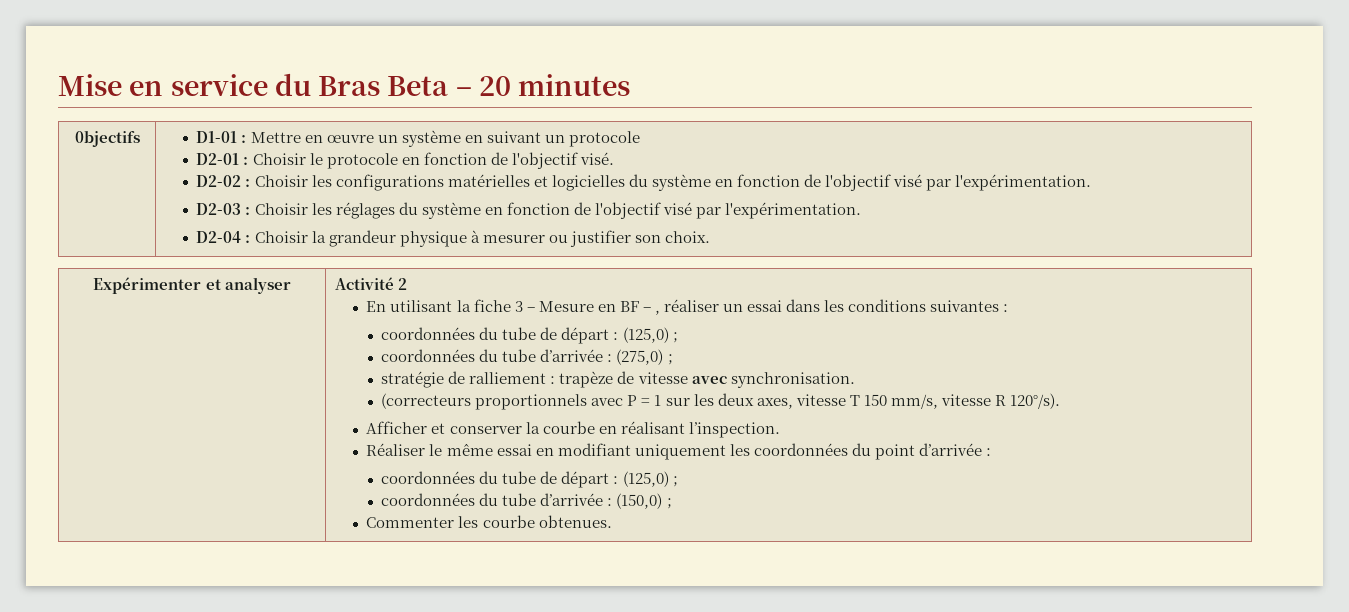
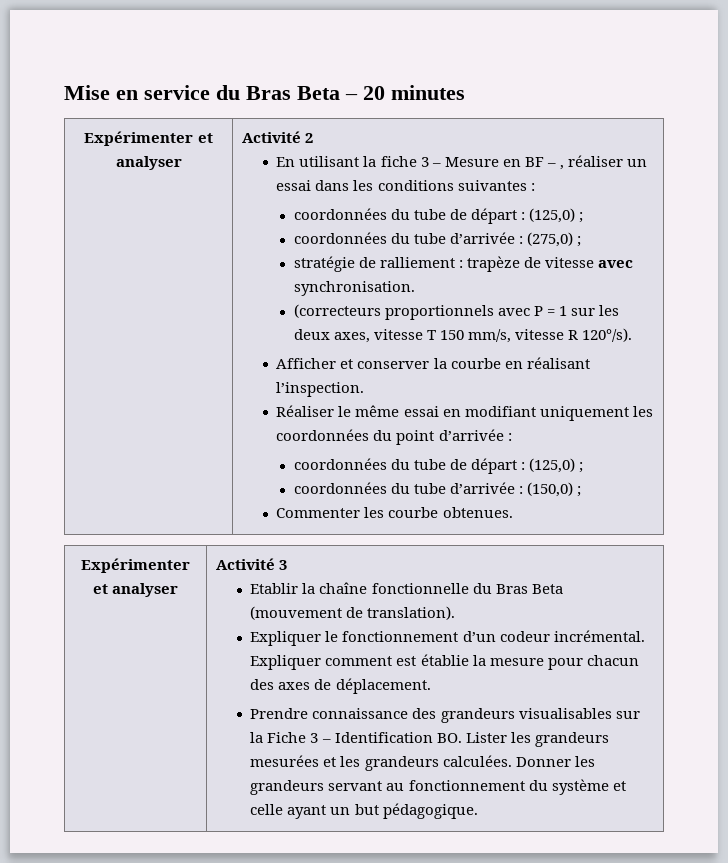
[74,131,140,147] [196,130,640,147] [196,152,614,169] [196,174,1092,191] [196,202,862,219] [196,230,710,247] // 0bjectifs | D1-01 : Mettre en œuvre un système en suivant un protocole // D2-01 : Choisir le protocole en fonction de l'objectif visé. // D2-02 : Choisir les configurations matérielles et logicielles du système en fonction de l'objectif visé par l'expérimentation. // D2-03 : Choisir les réglages du système en fonction de l'objectif visé par l'expérimentation. // D2-04 : Choisir la grandeur physique à mesurer ou justifier son choix. -> (465, 92) none
(612, 521) none -> [81,558,190,573] [92,583,179,597] [216,558,288,570] [250,582,563,594] [250,606,456,620] [250,630,645,646] [250,654,639,670] [250,678,431,694] [250,708,640,723] [250,732,609,747] [250,755,595,771] [250,779,626,795] [250,803,478,819] // Expérimenter et analyser | Activité 3 // Etablir la chaîne fonctionnelle du Bras Beta (mouvement de translation). // Expliquer le fonctionnement d’un codeur incrémental. Expliquer comment est établie la mesure pour chacun des axes de déplacement. // Prendre connaissance des grandeurs visualisables sur la Fiche 3 – Identification BO. Lister les grandeurs mesurées et les grandeurs calculées. Donner les grandeurs servant au fonctionnement du système et celle ayant un but pédagogique.

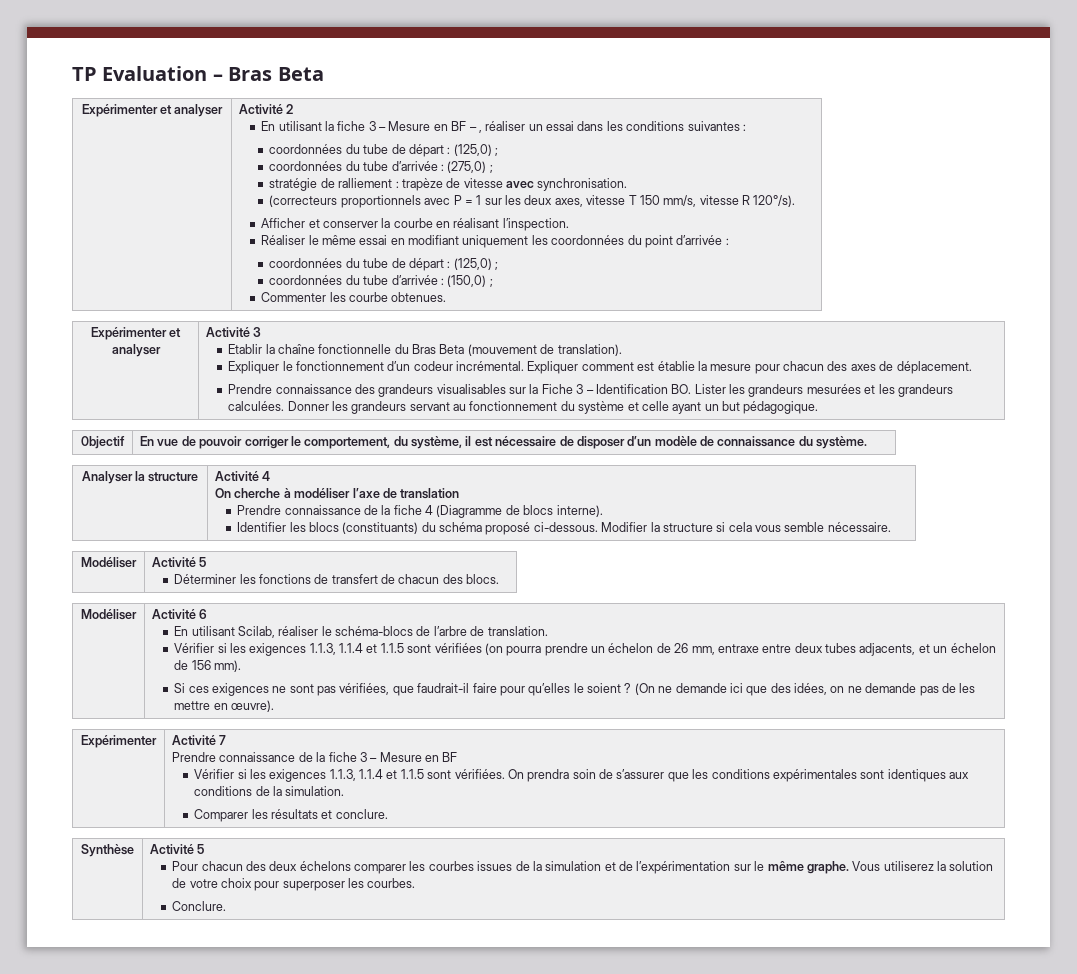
[64,85,465,100] Mise en service du Bras Beta – 20 minutes -> [72,66,324,81] TP Evaluation – Bras Beta
(478, 811) none -> [81,436,125,449] [140,436,868,449] [81,471,199,484] [215,471,271,481] [215,488,460,499] [237,505,603,518] [237,522,891,535] [81,557,137,568] [152,557,207,567] [174,574,500,584] [81,609,137,620] [152,609,208,619] [174,626,548,638] [174,643,996,656] [174,660,241,672] [174,683,976,696] [174,700,274,712] [81,735,157,748] [172,735,227,745] [172,752,458,762] [194,769,969,782] [194,786,345,796] [194,809,388,822] [81,844,134,857] [150,844,205,854] [172,861,994,874] [172,878,416,891] [172,901,227,911] // 0bjectif | En vue de pouvoir corriger le comportement, du système, il est nécessaire de disposer d’un modèle de connaissance du système. // Analyser la structure | Activité 4 // On cherche à modéliser l’axe de translation // Prendre connaissance de la fiche 4 (Diagramme de blocs interne). // Identifier les blocs (constituants) du schéma proposé ci-dessous. Modifier la structure si cela vous semble nécessaire. // Modéliser | Activité 5 // Déterminer les fonctions de transfert de chacun des blocs. // Modéliser | Activité 6 // En utilisant Scilab, réaliser le schéma-blocs de l’arbre de translation. // Vérifier si les exigences 1.1.3, 1.1.4 et 1.1.5 sont vérifiées (on pourra prendre un échelon de 26 mm, entraxe entre deux tubes adjacents, et un échelon de 156 mm). // Si ces exigences ne sont pas vérifiées, que faudrait-il faire pour qu’elles le soient ? (On ne demande ici que des idées, on ne demande pas de les mettre en œuvre). // Expérimenter | Activité 7 // Prendre connaissance de la fiche 3 – Mesure en BF // Vérifier si les exigences 1.1.3, 1.1.4 et 1.1.5 sont vérifiées. On prendra soin de s’assurer que les conditions expérimentales sont identiques aux conditions de la simulation. // Comparer les résultats et conclure. // Synthèse | Activité 5 // Pour chacun des deux échelons comparer les courbes issues de la simulation et de l’expérimentation sur le même graphe. Vous utiliserez la solution de votre choix pour superposer les courbes. // Conclure.

